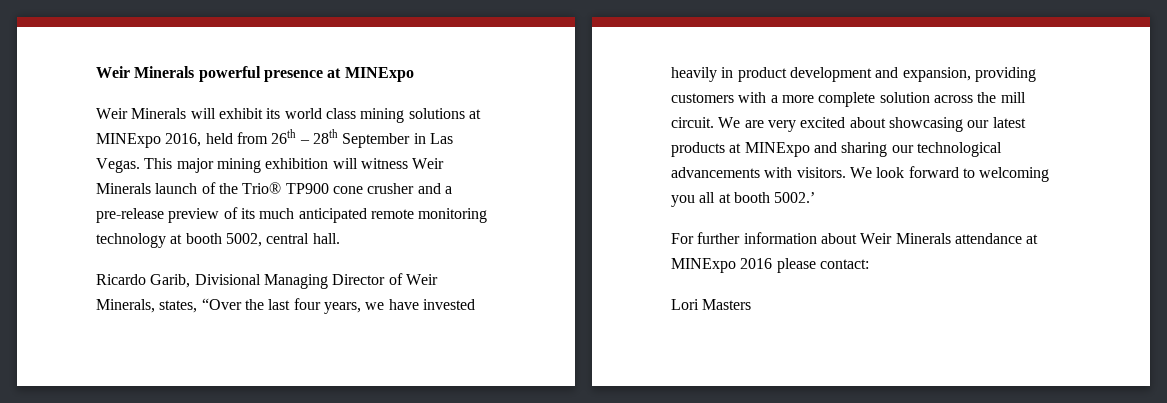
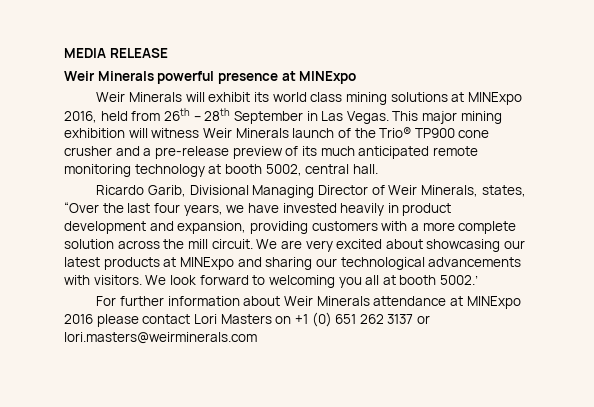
(96, 72) none -> [64,48,168,58] MEDIA RELEASE //
[819,259,869,269] contact: // -> [142,314,191,324] contact
(752, 304) none -> [275,312,431,327] [64,332,257,344] on +1 (0) 651 262 3137 or lori.masters@weirminerals.com

